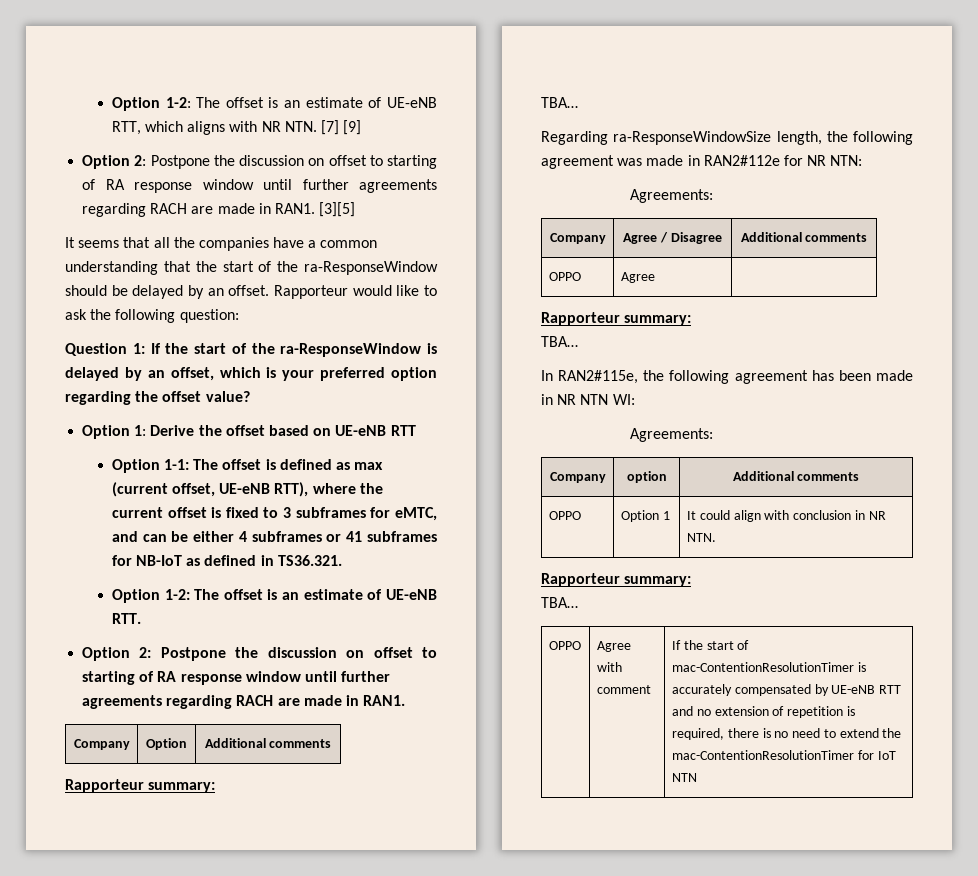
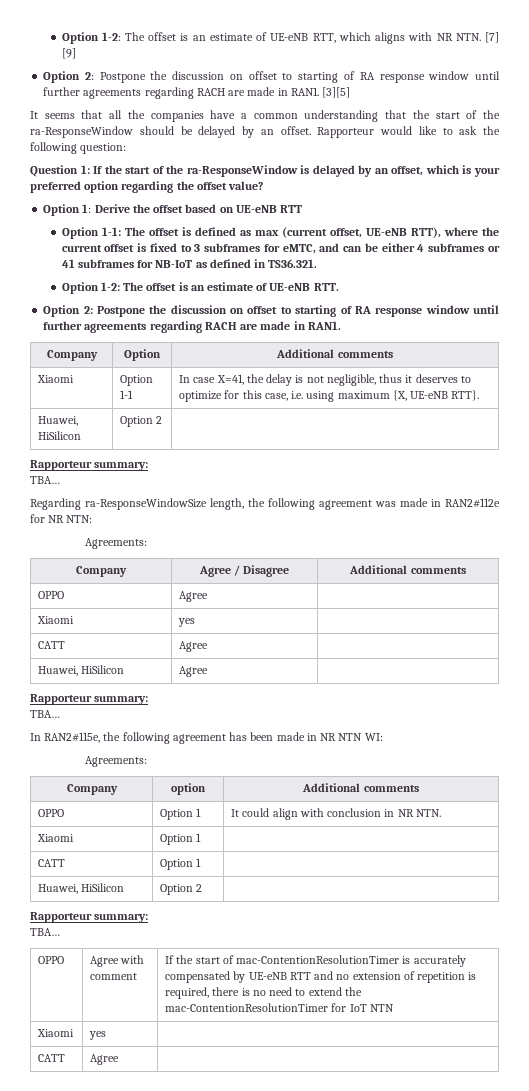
(332, 743) none -> [37,375,75,383] [120,375,154,386] [120,390,134,399] [179,374,471,386] [179,390,480,402] [38,416,79,426] [38,431,82,440] [120,416,163,427] // Xiaomi | Option 1-1 | In case X=41, the delay is not negligible, thus it deserves to optimize for this case, i.e. using maximum {X, UE-eNB RTT}. // Huawei, HiSilicon | Option 2 |
(655, 277) none -> [37,616,75,624] [178,618,196,627] [38,641,66,649] [179,641,209,652] [38,665,125,676] [179,666,209,677] // Xiaomi | yes | // CATT | Agree | // Huawei, HiSilicon | Agree |
(716, 537) none -> [37,834,75,842] [160,833,202,845] [38,859,66,867] [160,858,202,870] [38,883,125,894] [160,884,203,895] // Xiaomi | Option 1 | // CATT | Option 1 | // Huawei, HiSilicon | Option 2 |
(697, 777) none -> [37,1029,75,1037] [89,1031,107,1040] [38,1054,66,1062] [90,1054,120,1065] // Xiaomi | yes | // CATT | Agree |

